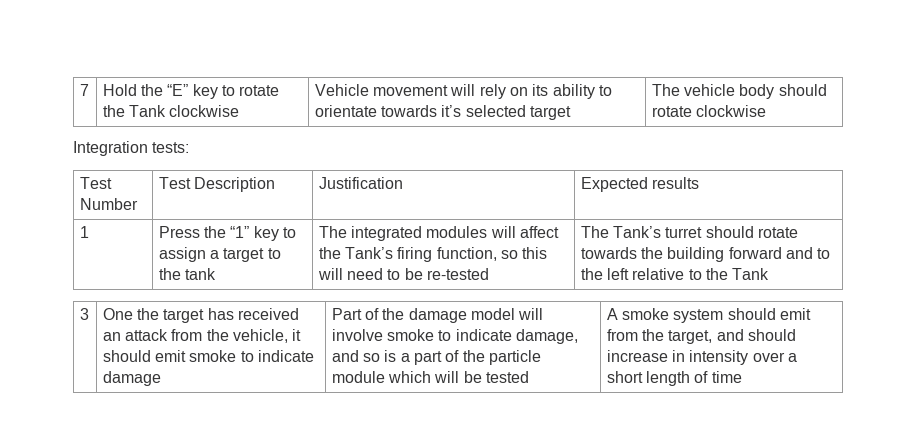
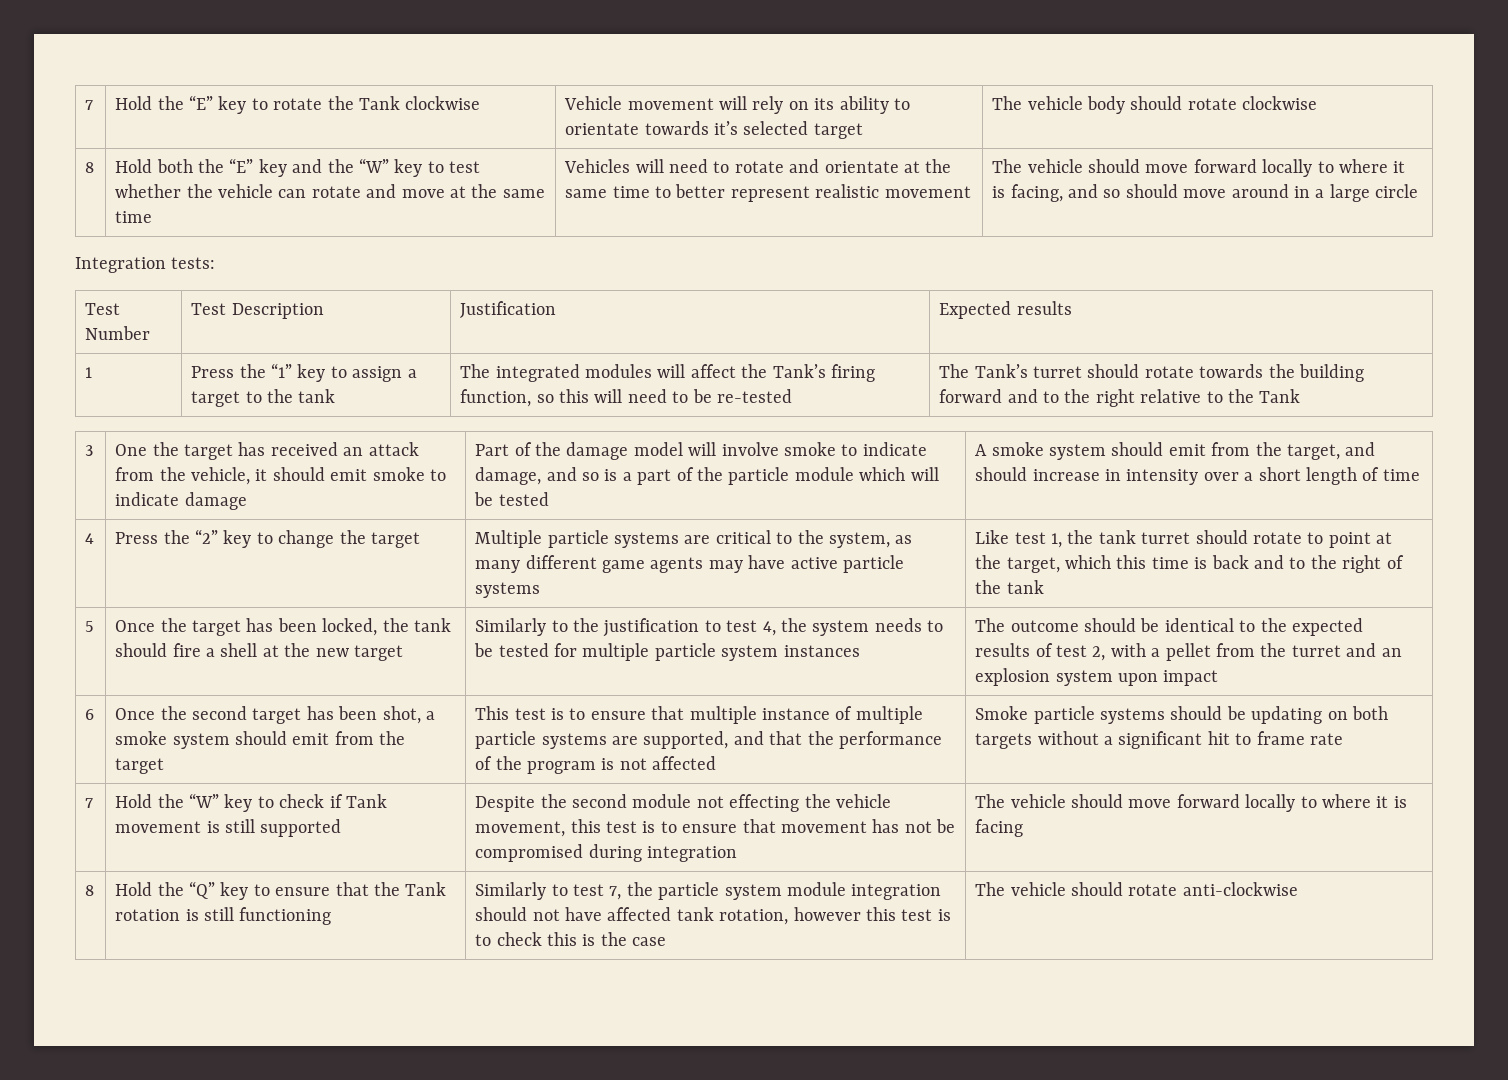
(767, 111) none -> [85,162,95,173] [115,158,481,177] [115,184,545,198] [115,211,153,223] [564,159,952,173] [565,184,971,202] [992,159,1406,177] [992,184,1419,202] // 8 | Hold both the “E” key and the “W” key to test whether the vehicle can rotate and move at the same time | Vehicles will need to rotate and orientate at the same time to better represent realistic movement | The vehicle should move forward locally to where it is facing, and so should move around in a large circle
[607,268,630,280] left -> [1095,389,1135,407] right
(742, 377) none -> [85,533,95,544] [115,529,420,548] [475,530,913,548] [475,555,904,573] [475,582,541,598] [975,530,1393,548] [975,555,1404,573] [975,580,1044,594] [85,621,95,632] [115,618,451,636] [115,643,403,661] [475,618,944,637] [474,643,860,661] [975,618,1363,636] [975,643,1402,661] [975,668,1219,686] [85,709,95,720] [115,706,435,724] [115,731,406,749] [115,758,165,774] [475,706,923,724] [475,731,942,749] [475,756,717,774] [975,706,1388,724] [975,731,1343,749] [85,798,94,808] [115,793,387,812] [115,819,342,837] [475,794,891,812] [475,819,956,837] [475,844,737,862] [975,794,1407,812] [975,819,1024,837] [85,885,95,896] [115,881,447,900] [115,907,332,925] [475,882,942,900] [475,907,951,925] [475,932,667,946] [975,882,1298,896] // 4 | Press the “2” key to change the target | Multiple particle systems are critical to the system, as many different game agents may have active particle systems | Like test 1, the tank turret should rotate to point at the target, which this time is back and to the right of the tank // 5 | Once the target has been locked, the tank should fire a shell at the new target | Similarly to the justification to test 4, the system needs to be tested for multiple particle system instances | The outcome should be identical to the expected results of test 2, with a pellet from the turret and an explosion system upon impact // 6 | Once the second target has been shot, a smoke system should emit from the target | This test is to ensure that multiple instance of multiple particle systems are supported, and that the performance of the program is not affected | Smoke particle systems should be updating on both targets without a significant hit to frame rate // 7 | Hold the “W” key to check if Tank movement is still supported | Despite the second module not effecting the vehicle movement, this test is to ensure that movement has not be compromised during integration | The vehicle should move forward locally to where it is facing // 8 | Hold the “Q” key to ensure that the Tank rotation is still functioning | Similarly to test 7, the particle system module integration should not have affected tank rotation, however this test is to check this is the case | The vehicle should rotate anti-clockwise

